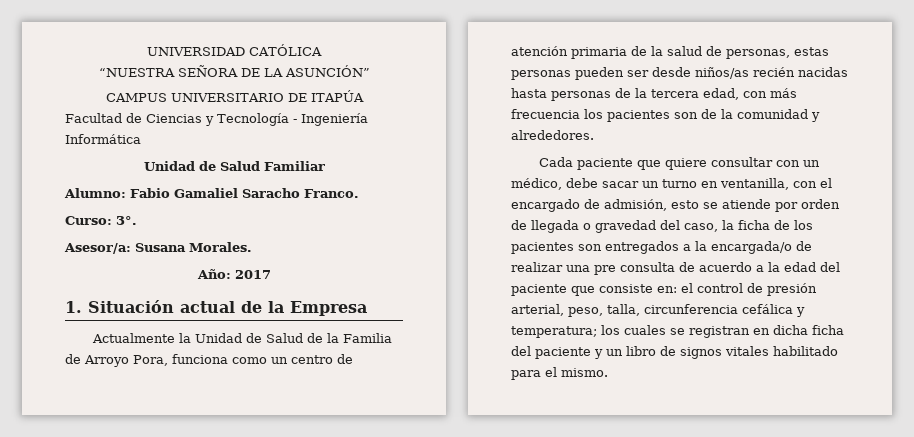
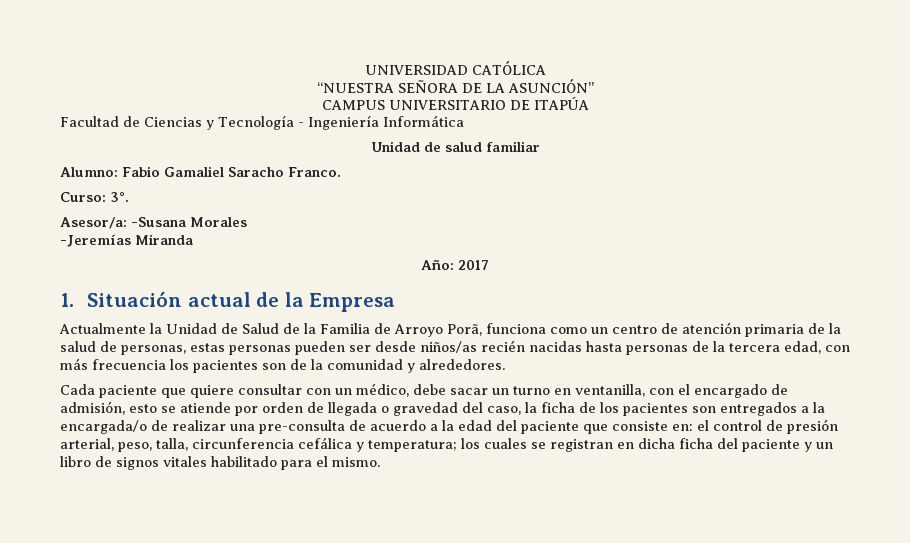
[219,161,325,171] Salud Familiar -> [444,141,540,152] salud familiar
[135,242,252,252] Susana Morales. -> [131,217,247,227] [60,234,193,247] -Susana Morales // -Jeremías Miranda
[133,355,168,366] Pora, -> [447,324,482,336] Porã,
[594,262,675,275] pre consulta -> [259,420,345,434] pre-consulta

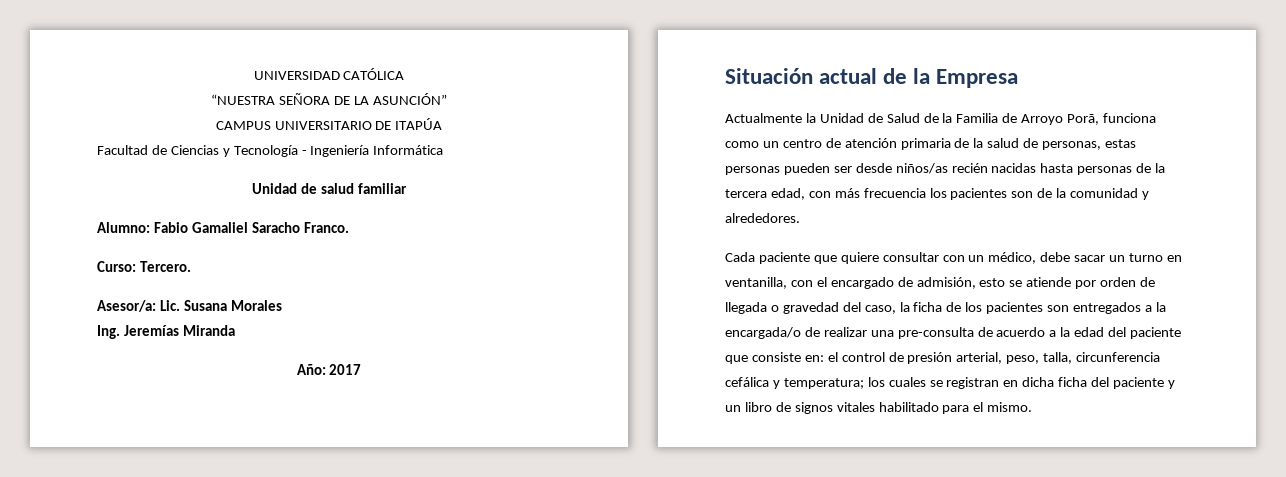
[110,192,129,202] 3°. -> [139,261,191,272] Tercero.
[131,217,186,227] -Susana -> [159,300,227,311] Lic. Susana
[60,234,131,247] -Jeremías -> [97,325,179,339] Ing. Jeremías
[60,293,74,307] 1. -> (362, 369) none

